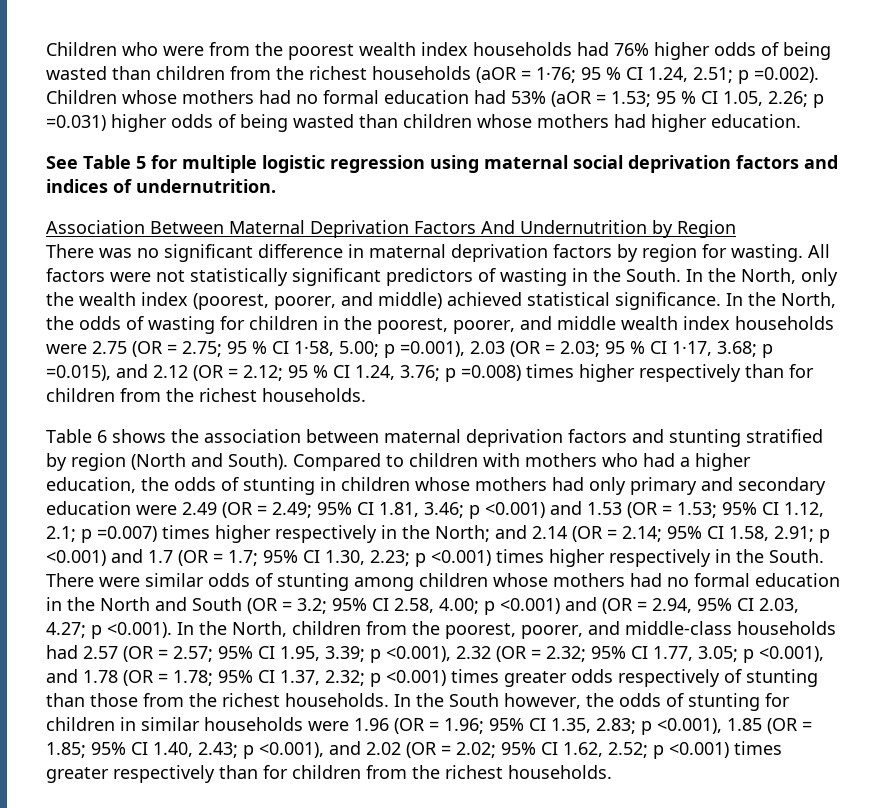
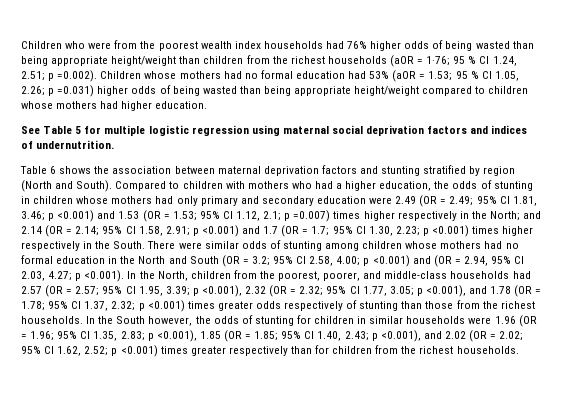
(151, 73) none -> [21,56,201,66] being appropriate height/weight than
(398, 121) none -> [263,86,486,96] being appropriate height/weight compared to
[46,220,736,238] [46,244,830,262] [46,268,838,286] [46,292,836,310] [46,316,834,334] [46,341,773,358] [46,364,814,382] [46,388,366,402] // Association Between Maternal Deprivation Factors And Undernutrition by Region // There was no significant difference in maternal deprivation factors by region for wasting. All factors were not statistically significant predictors of wasting in the South. In the North, only the wealth index (poorest, poorer, and middle) achieved statistical significance. In the North, the odds of wasting for children in the poorest, poorer, and middle wealth index households were 2.75 (OR = 2.75; 95 % CI 1·58, 5.00; p =0.001), 2.03 (OR = 2.03; 95 % CI 1·17, 3.68; p =0.015), and 2.12 (OR = 2.12; 95 % CI 1.24, 3.76; p =0.008) times higher respectively than for children from the richest households. -> (115, 144) none

